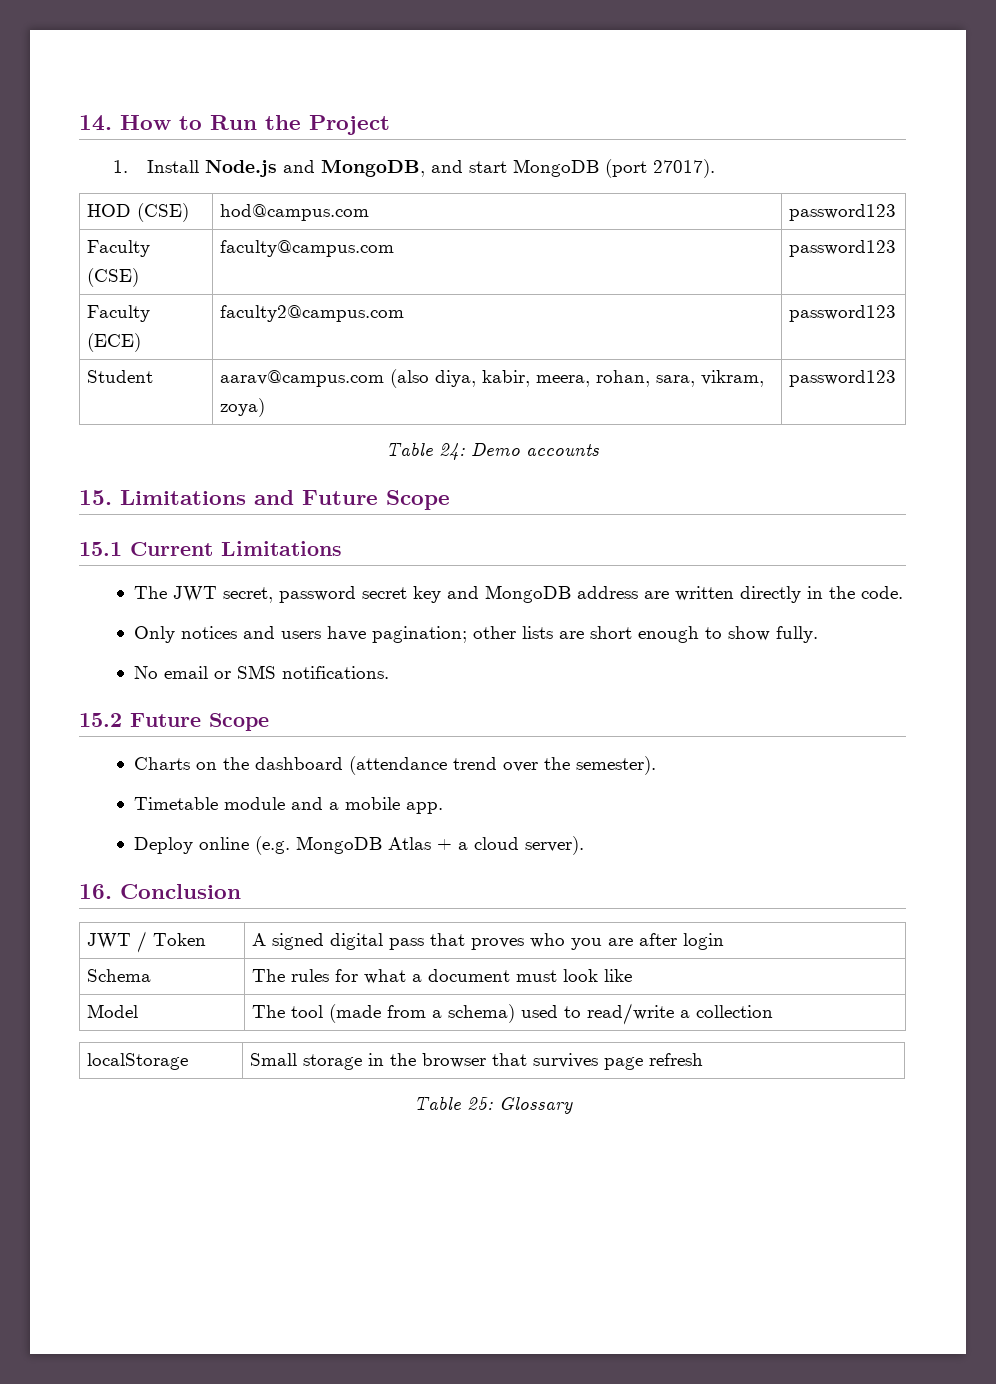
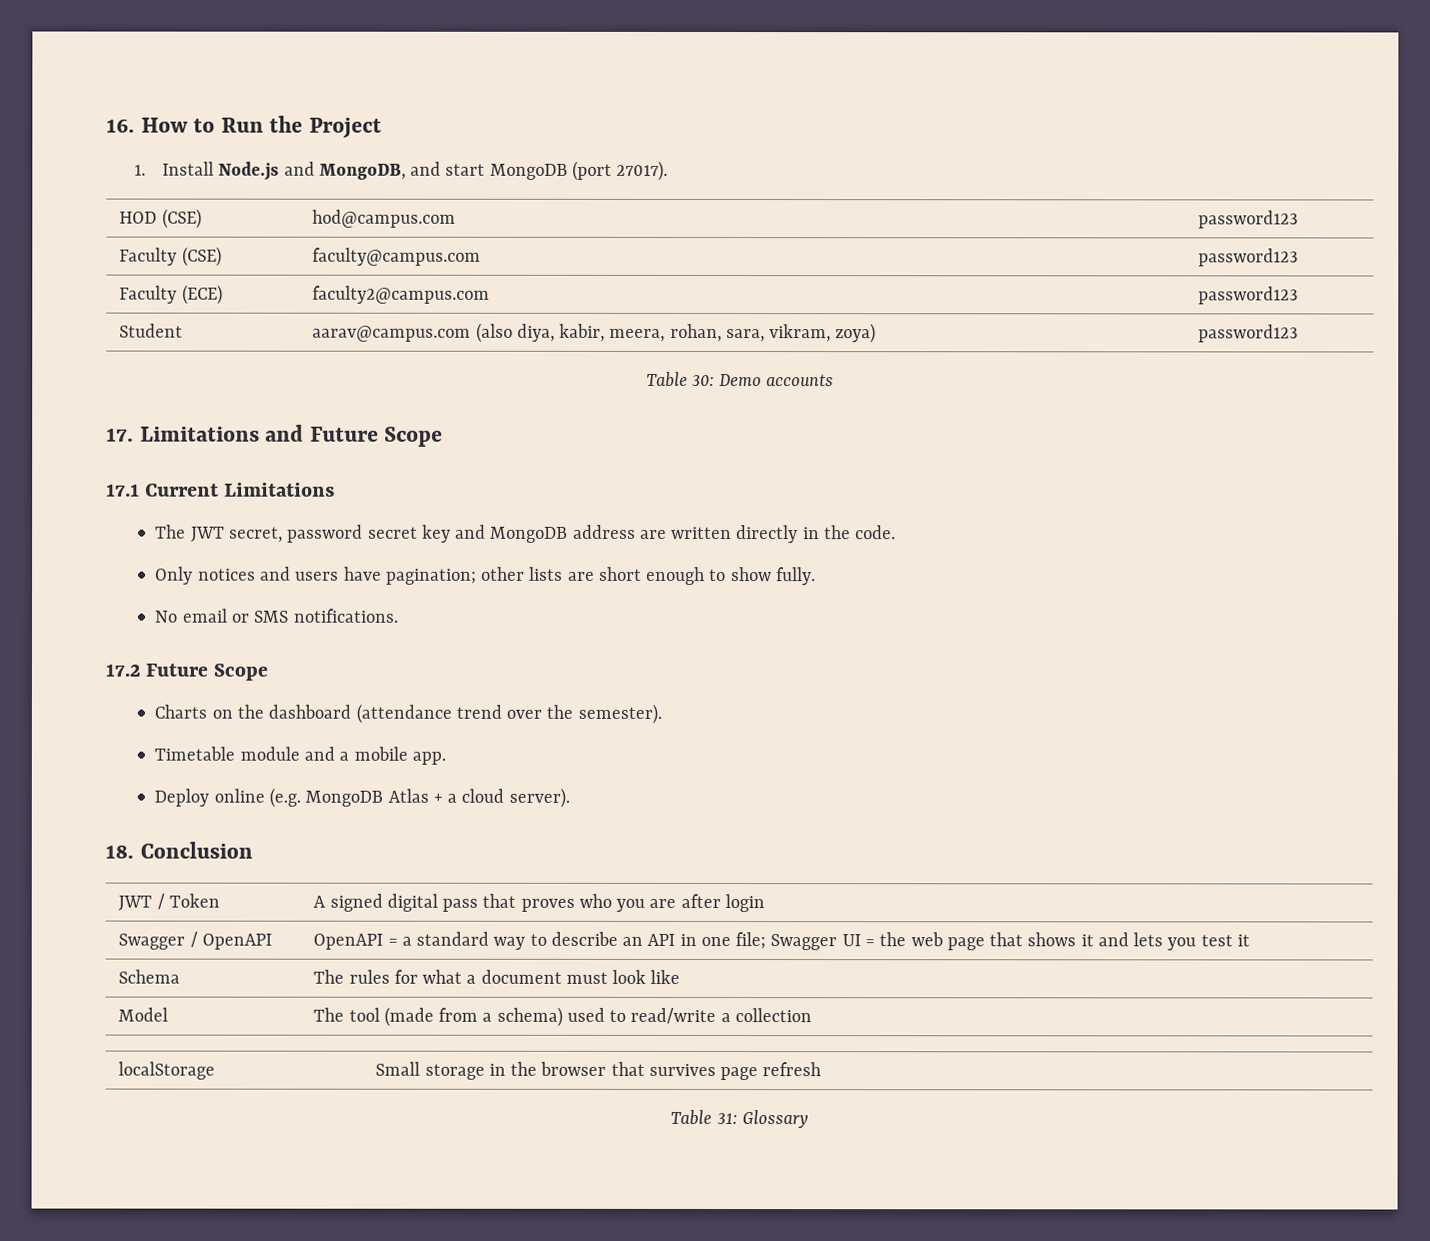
[79,115,112,131] 14. -> [106,118,135,133] 16.
[439,443,465,460] 24: -> [691,374,715,386] 30:
[79,490,112,505] 15. -> [106,428,134,442] 17.
[79,542,122,556] 15.1 -> [106,483,140,497] 17.1
[79,713,122,727] 15.2 -> [105,663,140,677] 17.2
[79,884,112,899] 16. -> [105,844,134,859] 18.
(724, 941) none -> [118,931,272,950] [313,931,1250,951] // Swagger / OpenAPI | OpenAPI = a standard way to describe an API in one file; Swagger UI = the web page that shows it and lets you test it
[466,1097,493,1110] 25: -> [716,1113,738,1125] 31:

